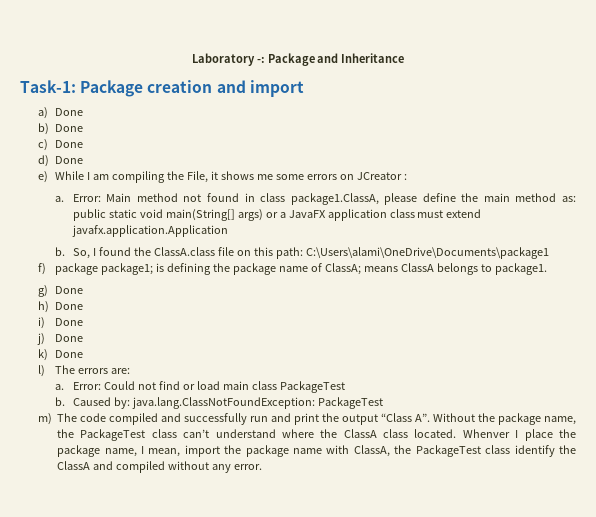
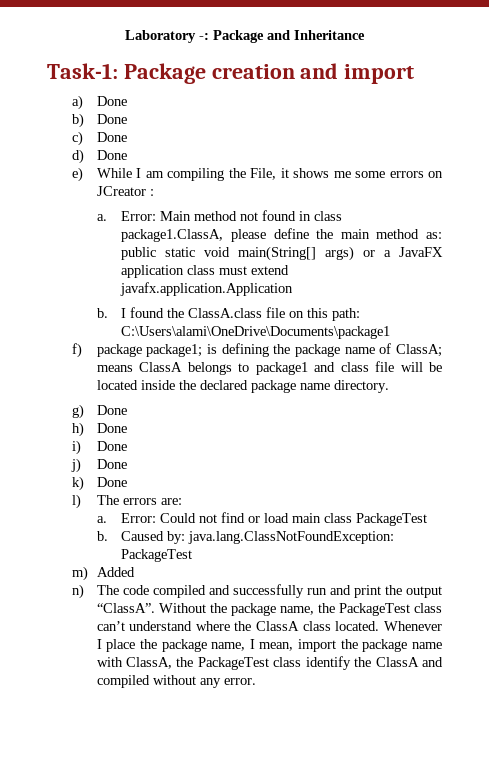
[72,248,90,259] So, -> (108, 313) none
[494,263,547,275] package1. -> [255,361,442,375] [96,380,389,393] package1 and class file will be located inside the declared package name directory.
(52, 419) none -> [96,567,135,577] [71,584,84,599] Added // n)
[381,413,431,422] “Class A”. -> [96,603,155,613] “ClassA”.
[462,429,510,438] Whenver -> [384,621,442,631] Whenever

